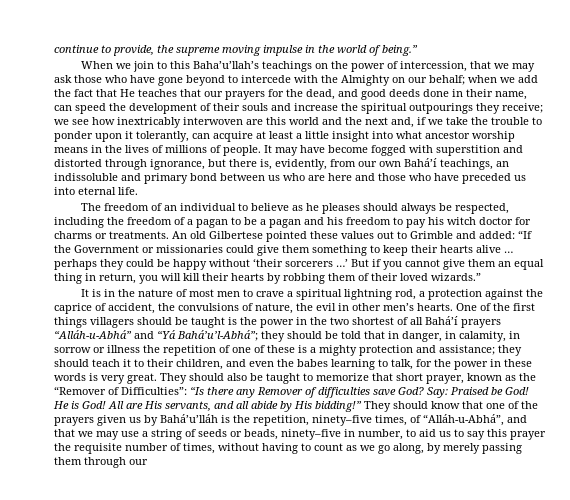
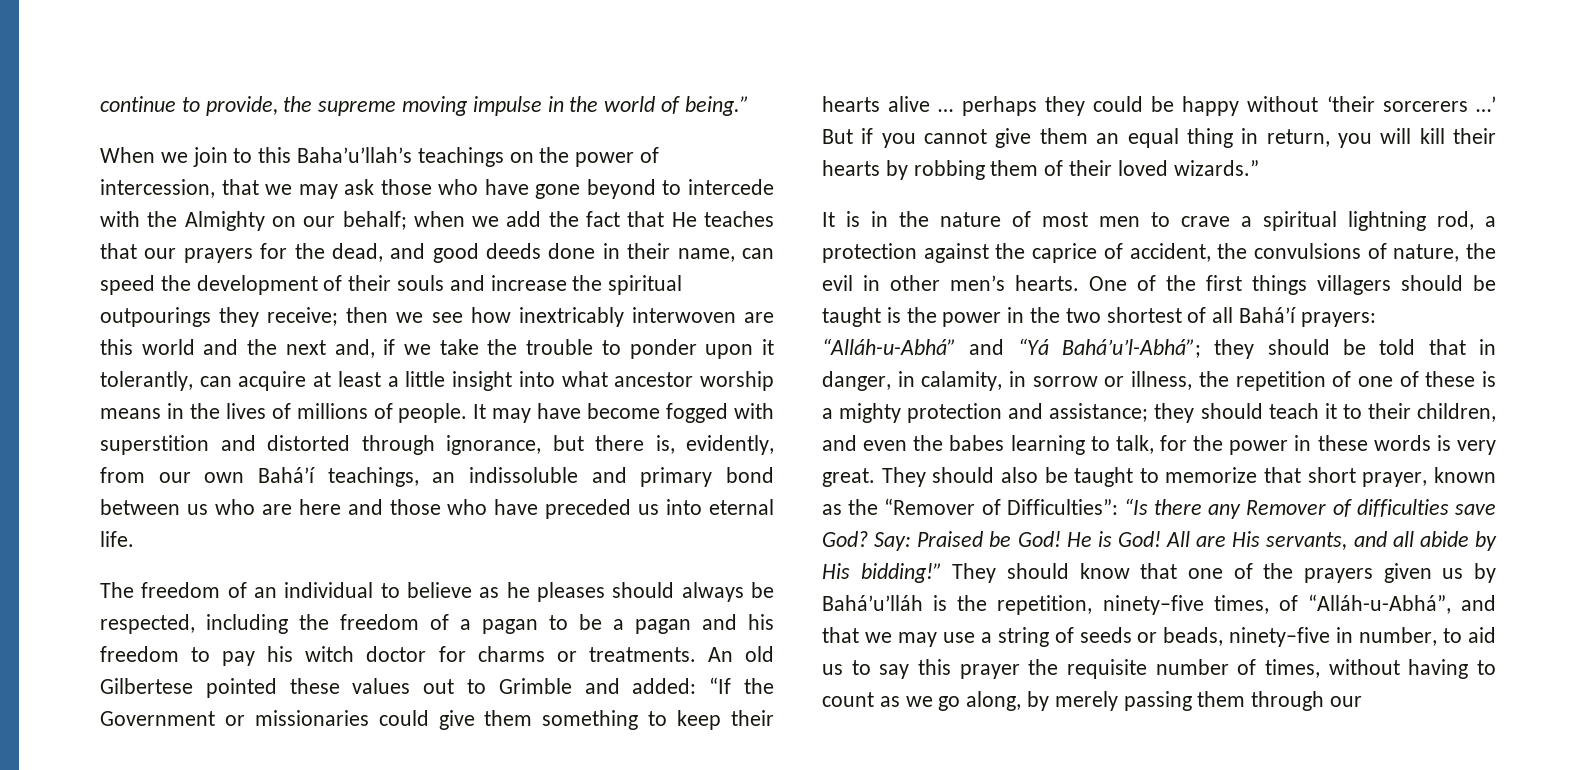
(543, 108) none -> [346,307,389,323] then
[461,319,501,328] prayers -> [1300,312,1376,327] prayers:
[107,345,140,353] illness -> [1131,371,1193,390] illness,

